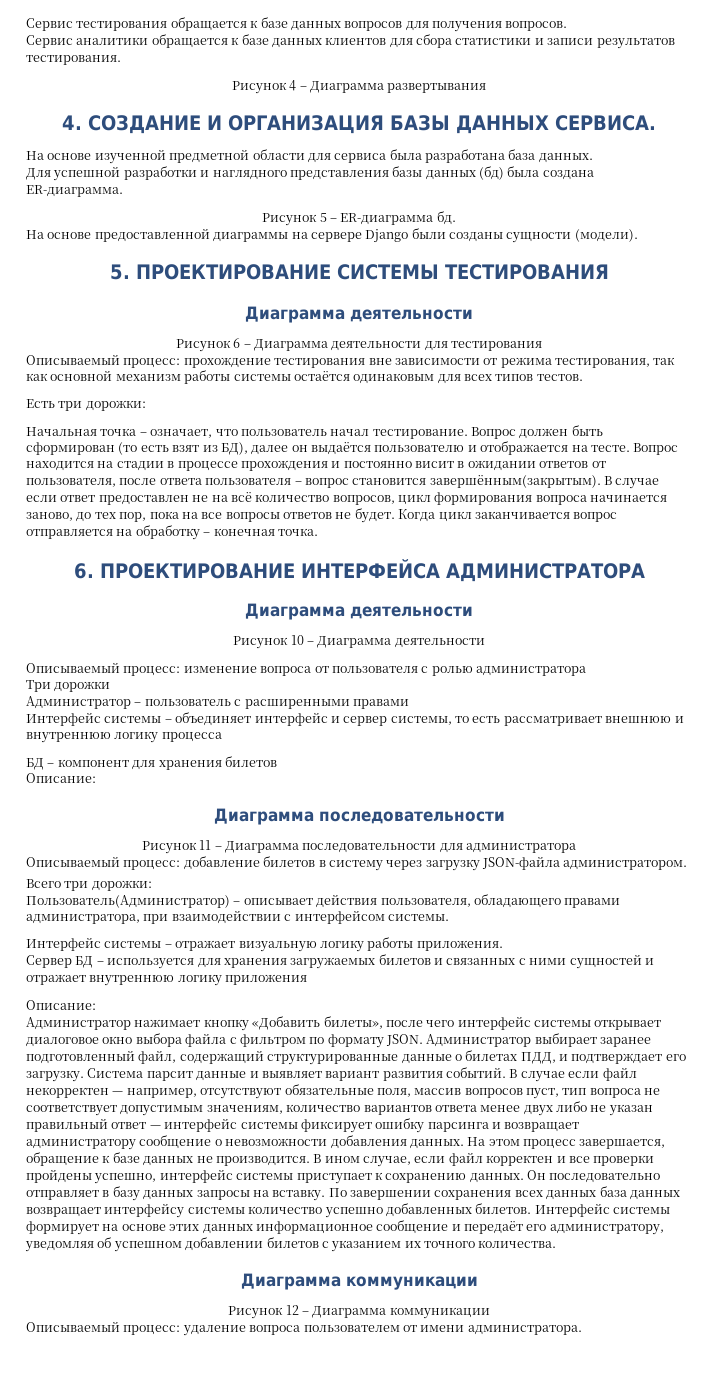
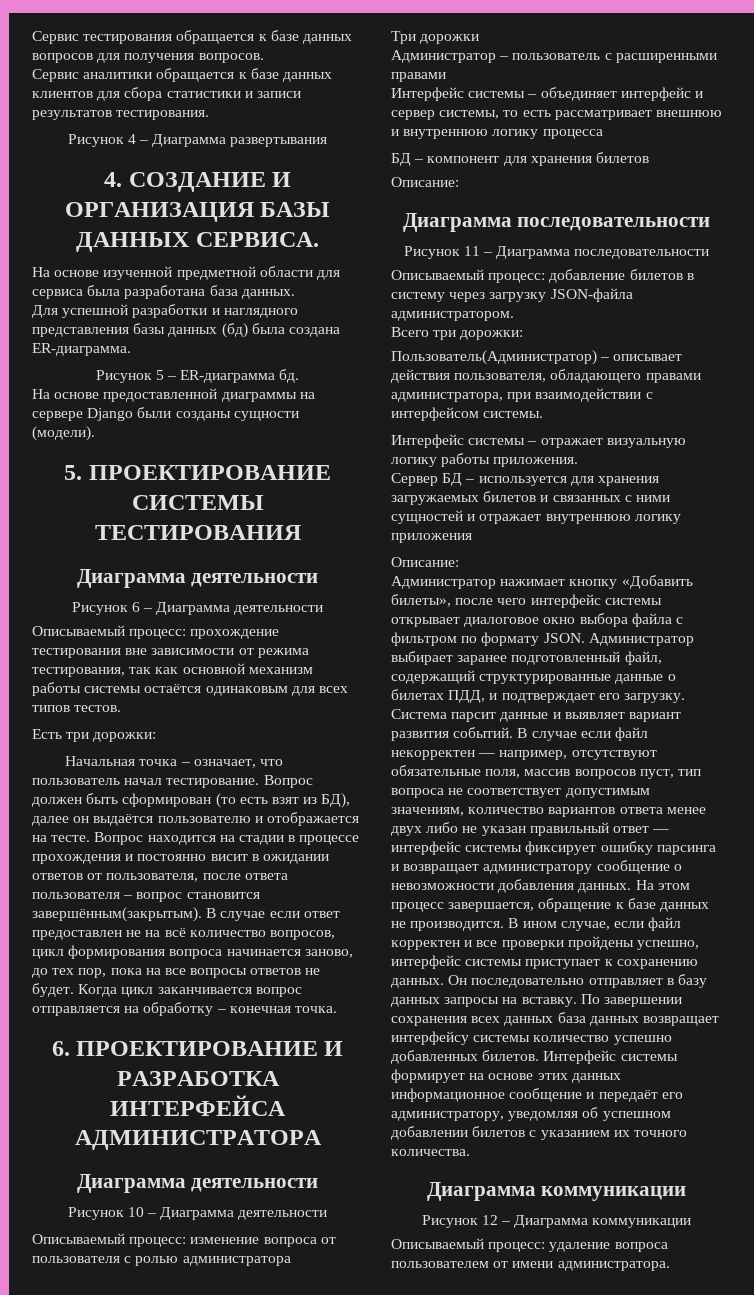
[424,341,543,351] для тестирования -> (324, 610) none
(295, 571) none -> [324,1041,344,1056] [116,1071,280,1086] И РАЗРАБОТКА
[439,843,577,853] для администратора -> (710, 254) none

